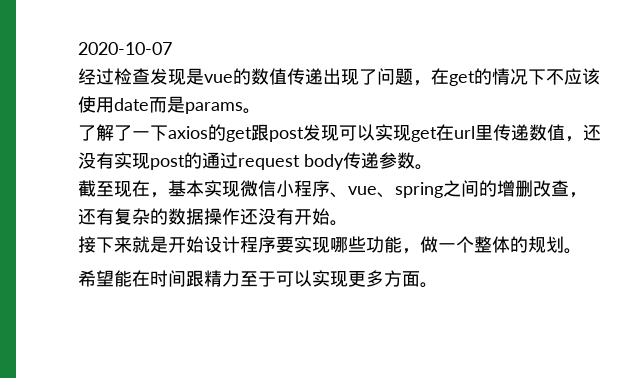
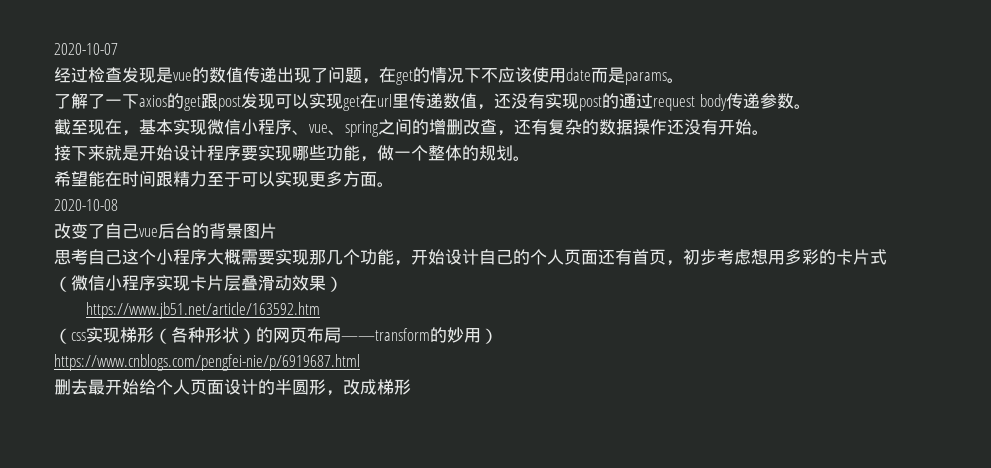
(438, 285) none -> [54,199,118,211] [54,223,277,239] [54,249,887,266] [54,275,343,292] [86,302,321,319] [54,327,498,344] [54,354,360,371] [54,379,411,396] // 2020-10-08 // 改变了自己vue后台的背景图片 // 思考自己这个小程序大概需要实现那几个功能，开始设计自己的个人页面还有首页，初步考虑想用多彩的卡片式 // （微信小程序实现卡片层叠滑动效果） // https://www.jb51.net/article/163592.htm // （css实现梯形（各种形状）的网页布局——transform的妙用） // https://www.cnblogs.com/pengfei-nie/p/6919687.html // 删去最开始给个人页面设计的半圆形，改成梯形

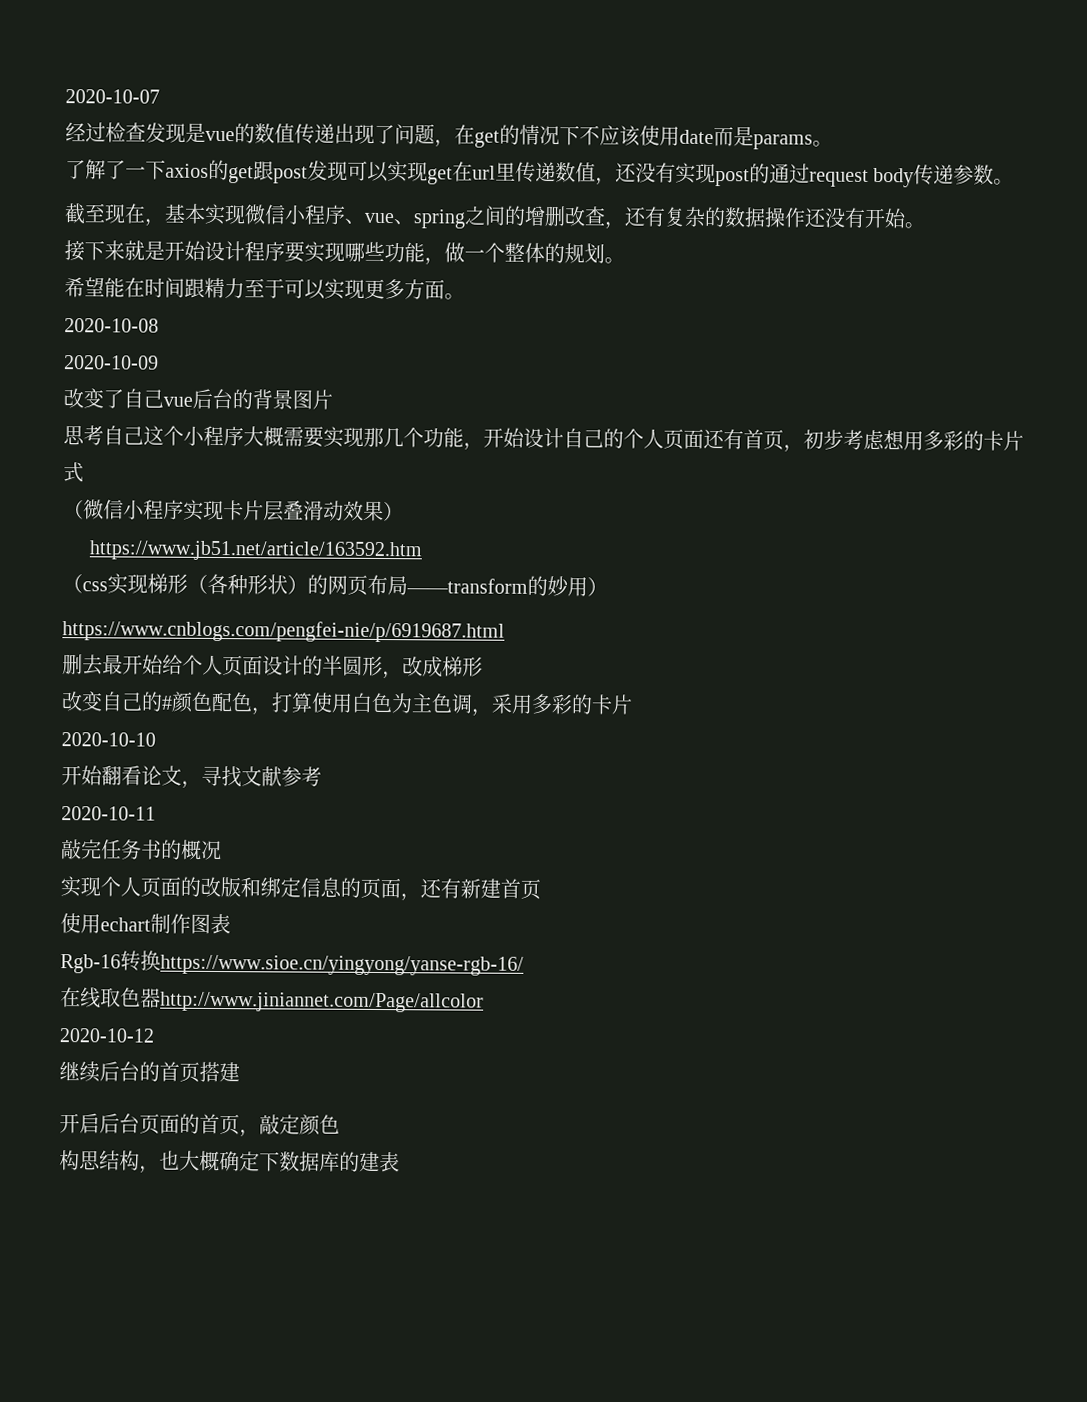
(118, 205) none -> [64,355,159,370] // 2020-10-09
(411, 387) none -> [61,691,633,717] [61,732,156,747] [61,765,322,789] [61,806,156,821] [61,839,222,861] [60,876,541,902] [60,913,231,935] [60,950,524,976] [60,987,484,1013] [59,1028,154,1043] [59,1061,240,1083] [59,1113,340,1138] [59,1150,400,1174] // 改变自己的#颜色配色，打算使用白色为主色调，采用多彩的卡片 // 2020-10-10 // 开始翻看论文，寻找文献参考 // 2020-10-11 // 敲完任务书的概况 // 实现个人页面的改版和绑定信息的页面，还有新建首页 // 使用echart制作图表 // Rgb-16转换https://www.sioe.cn/yingyong/yanse-rgb-16/ // 在线取色器http://www.jiniannet.com/Page/allcolor // 2020-10-12 // 继续后台的首页搭建 // 开启后台页面的首页，敲定颜色 // 构思结构，也大概确定下数据库的建表

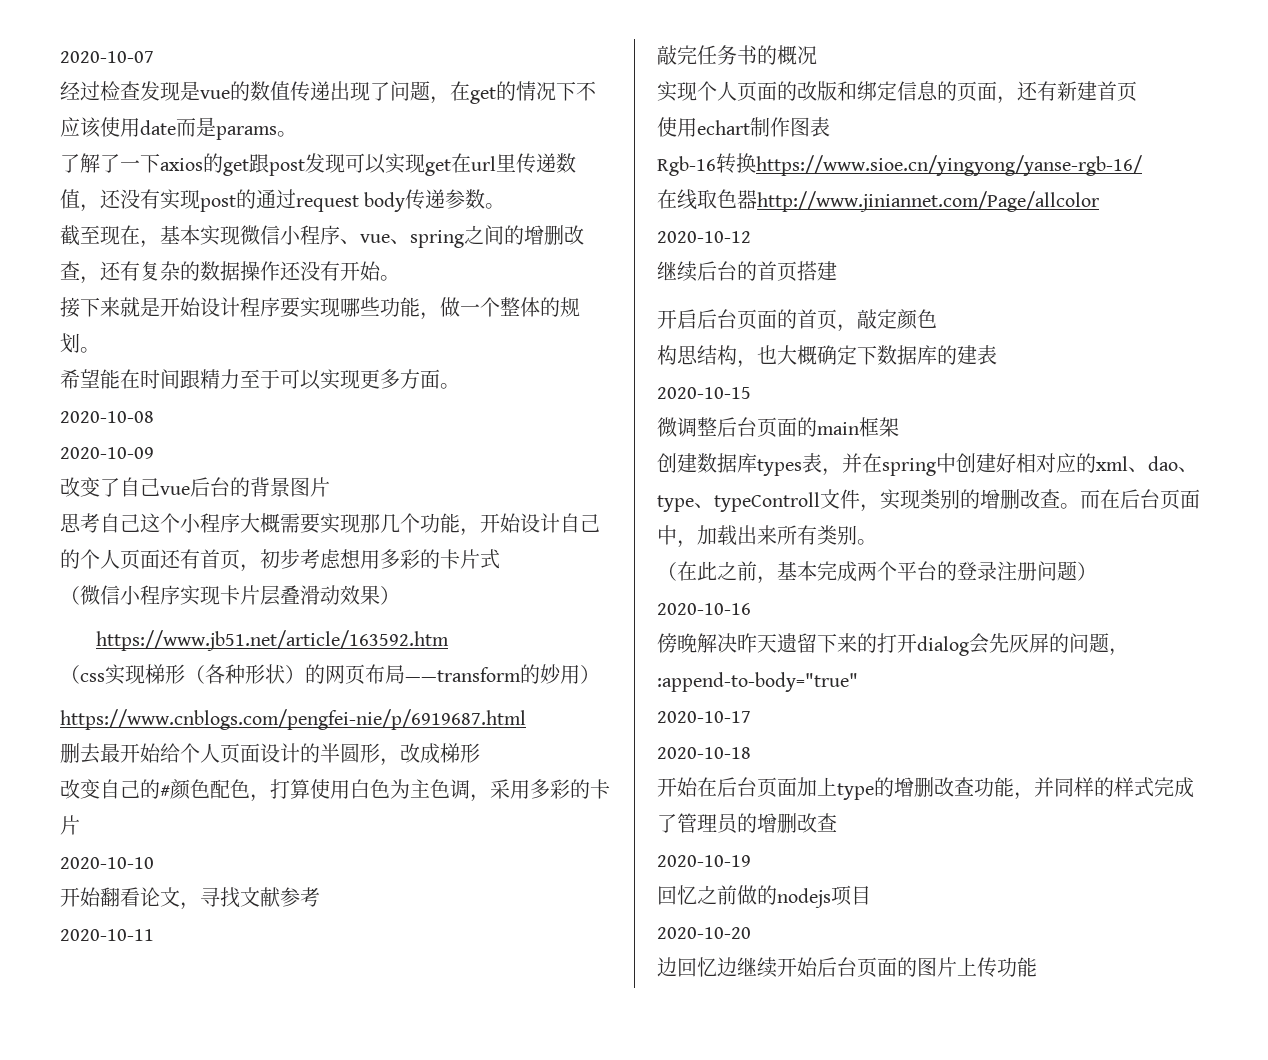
(400, 1162) none -> [657,387,751,399] [657,417,899,437] [657,453,1198,476] [657,489,1200,512] [657,525,877,548] [657,561,1097,584] [657,603,751,615] [657,633,1129,656] [657,672,858,692] [657,711,751,723] [657,747,751,759] [657,777,1194,800] [657,813,837,834] [657,855,751,867] [657,885,871,908] [657,927,751,939] [657,957,1037,978] // 2020-10-15 // 微调整后台页面的main框架 // 创建数据库types表，并在spring中创建好相对应的xml、dao、type、typeControll文件，实现类别的增删改查。而在后台页面中，加载出来所有类别。 // （在此之前，基本完成两个平台的登录注册问题） // 2020-10-16 // 傍晚解决昨天遗留下来的打开dialog会先灰屏的问题，:append-to-body="true" // 2020-10-17 // 2020-10-18 // 开始在后台页面加上type的增删改查功能，并同样的样式完成了管理员的增删改查 // 2020-10-19 // 回忆之前做的nodejs项目 // 2020-10-20 // 边回忆边继续开始后台页面的图片上传功能

